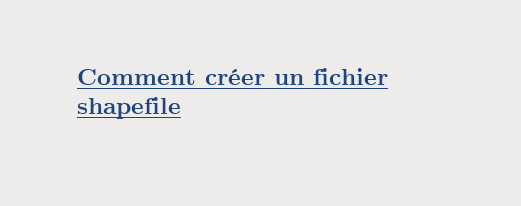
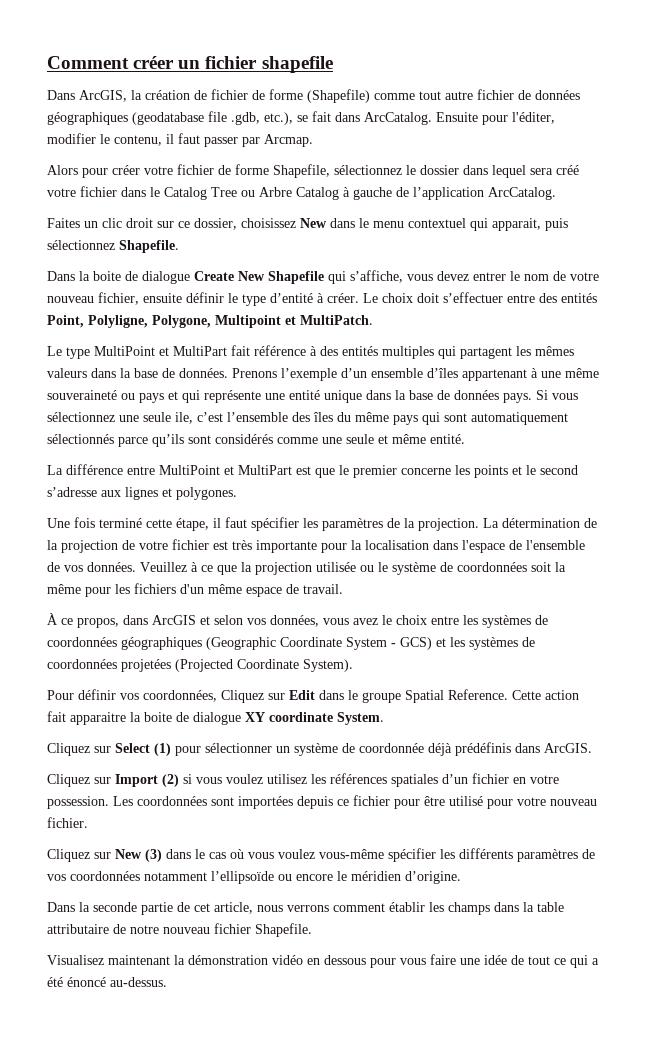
(181, 108) none -> [47,89,580,103] [47,111,555,125] [47,133,313,147] [47,164,579,178] [47,186,556,200] [47,218,568,231] [47,240,179,253] [47,270,599,284] [47,292,597,306] [47,315,373,328] [47,345,574,359] [47,368,599,381] [47,390,578,403] [47,412,568,425] [47,434,465,447] [47,464,578,478] [47,487,237,500] [47,517,597,531] [47,539,585,553] [47,562,566,575] [47,583,343,597] [47,613,548,628] [47,637,535,650] [47,659,353,672] [47,689,579,703] [47,711,384,725] [47,742,592,756] [47,773,559,787] [47,795,597,809] [47,817,88,828] [47,848,595,862] [47,871,461,884] [47,902,564,915] [47,923,312,937] [47,954,599,968] [47,977,167,987] // Dans ArcGIS, la création de fichier de forme (Shapefile) comme tout autre fichier de données géographiques (geodatabase file .gdb, etc.), se fait dans ArcCatalog. Ensuite pour l'éditer, modifier le contenu, il faut passer par Arcmap. // Alors pour créer votre fichier de forme Shapefile, sélectionnez le dossier dans lequel sera créé votre fichier dans le Catalog Tree ou Arbre Catalog à gauche de l’application ArcCatalog. // Faites un clic droit sur ce dossier, choisissez New dans le menu contextuel qui apparait, puis sélectionnez Shapefile. // Dans la boite de dialogue Create New Shapefile qui s’affiche, vous devez entrer le nom de votre nouveau fichier, ensuite définir le type d’entité à créer. Le choix doit s’effectuer entre des entités Point, Polyligne, Polygone, Multipoint et MultiPatch. // Le type MultiPoint et MultiPart fait référence à des entités multiples qui partagent les mêmes valeurs dans la base de données. Prenons l’exemple d’un ensemble d’îles appartenant à une même souveraineté ou pays et qui représente une entité unique dans la base de données pays. Si vous sélectionnez une seule ile, c’est l’ensemble des îles du même pays qui sont automatiquement sélectionnés parce qu’ils sont considérés comme une seule et même entité. // La différence entre MultiPoint et MultiPart est que le premier concerne les points et le second s’adresse aux lignes et polygones. // Une fois terminé cette étape, il faut spécifier les paramètres de la projection. La détermination de la projection de votre fichier est très importante pour la localisation dans l'espace de l'ensemble de vos données. Veuillez à ce que la projection utilisée ou le système de coordonnées soit la même pour les fichiers d'un même espace de travail. // À ce propos, dans ArcGIS et selon vos données, vous avez le choix entre les systèmes de coordonnées géographiques (Geographic Coordinate System - GCS) et les systèmes de coordonnées projetées (Projected Coordinate System). // Pour définir vos coordonnées, Cliquez sur Edit dans le groupe Spatial Reference. Cette action fait apparaitre la boite de dialogue XY coordinate System. // Cliquez sur Select (1) pour sélectionner un système de coordonnée déjà prédéfinis dans ArcGIS. // Cliquez sur Import (2) si vous voulez utilisez les références spatiales d’un fichier en votre possession. Les coordonnées sont importées depuis ce fichier pour être utilisé pour votre nouveau fichier. // Cliquez sur New (3) dans le cas où vous voulez vous-même spécifier les différents paramètres de vos coordonnées notamment l’ellipsoïde ou encore le méridien d’origine. // Dans la seconde partie de cet article, nous verrons comment établir les champs dans la table attributaire de notre nouveau fichier Shapefile. // Visualisez maintenant la démonstration vidéo en dessous pour vous faire une idée de tout ce qui a été énoncé au-dessus.

